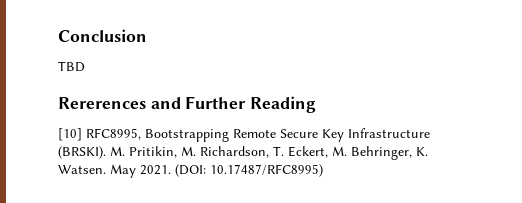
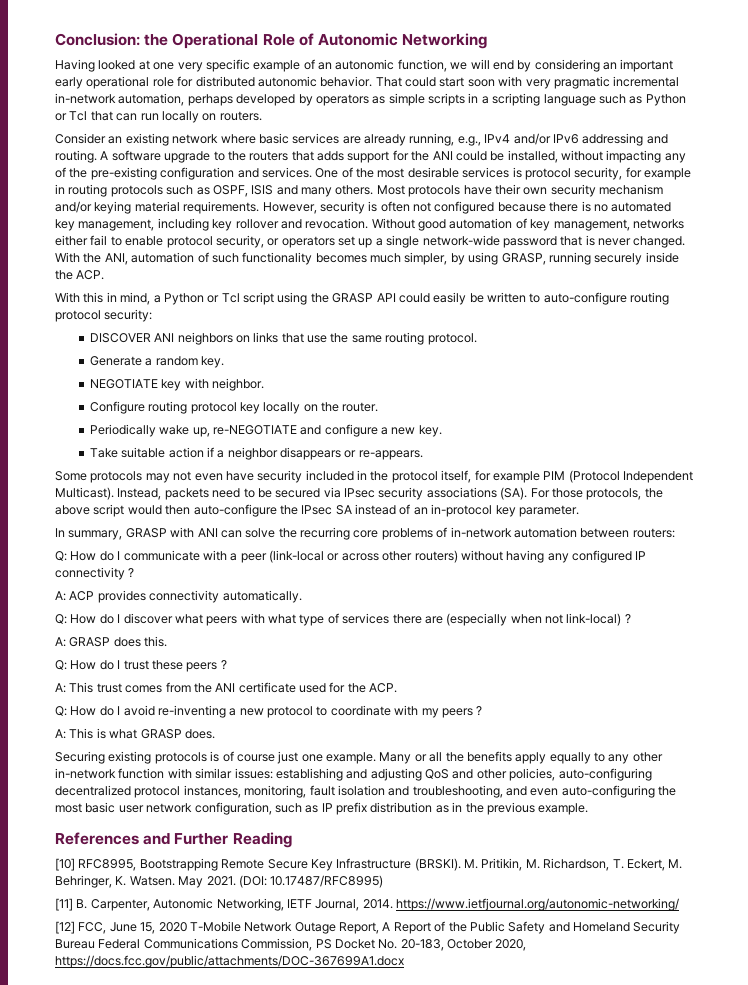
[58,29,147,42] [58,61,85,72] [58,97,146,109] Conclusion // TBD // Rererences -> [55,33,488,49] [55,59,674,72] [55,76,680,89] [55,93,686,106] [55,111,262,123] [55,133,668,146] [55,150,686,163] [55,167,691,180] [55,184,663,197] [55,201,672,214] [55,218,684,231] [55,235,686,248] [55,252,679,265] [55,270,105,280] [55,292,670,305] [55,309,153,322] [89,332,477,345] [89,356,224,368] [89,378,264,391] [89,401,379,414] [89,424,442,437] [89,447,423,460] [55,470,693,483] [55,487,663,500] [55,504,579,517] [55,527,675,540] [55,550,647,563] [55,567,135,580] [55,590,302,603] [55,613,631,626] [55,636,168,647] [55,660,227,672] [55,682,398,693] [55,705,483,718] [55,728,215,739] [55,751,663,764] [55,768,652,781] [55,785,677,798] [55,802,589,815] [55,832,139,845] Conclusion: the Operational Role of Autonomic Networking // Having looked at one very specific example of an autonomic function, we will end by considering an important early operational role for distributed autonomic behavior. That could start soon with very pragmatic incremental in-network automation, perhaps developed by operators as simple scripts in a scripting language such as Python or Tcl that can run locally on routers. // Consider an existing network where basic services are already running, e.g., IPv4 and/or IPv6 addressing and routing. A software upgrade to the routers that adds support for the ANI could be installed, without impacting any of the pre-existing configuration and services. One of the most desirable services is protocol security, for example in routing protocols such as OSPF, ISIS and many others. Most protocols have their own security mechanism and/or keying material requirements. However, security is often not configured because there is no automated key management, including key rollover and revocation. Without good automation of key management, networks either fail to enable protocol security, or operators set up a single network-wide password that is never changed. With the ANI, automation of such functionality becomes much simpler, by using GRASP, running securely inside the ACP. // With this in mind, a Python or Tcl script using the GRASP API could easily be written to auto-configure routing protocol security: // DISCOVER ANI neighbors on links that use the same routing protocol. // Generate a random key. // NEGOTIATE key with neighbor. // Configure routing protocol key locally on the router. // Periodically wake up, re-NEGOTIATE and configure a new key. // Take suitable action if a neighbor disappears or re-appears. // Some protocols may not even have security included in the protocol itself, for example PIM (Protocol Independent Multicast). Instead, packets need to be secured via IPsec security associations (SA). For those protocols, the above script would then auto-configure the IPsec SA instead of an in-protocol key parameter. // In summary, GRASP with ANI can solve the recurring core problems of in-network automation between routers: // Q: How do I communicate with a peer (link-local or across other routers) without having any configured IP connectivity ? // A: ACP provides connectivity automatically. // Q: How do I discover what peers with what type of services there are (especially when not link-local) ? // A: GRASP does this. // Q: How do I trust these peers ? // A: This trust comes from the ANI certificate used for the ACP. // Q: How do I avoid re-inventing a new protocol to coordinate with my peers ? // A: This is what GRASP does. // Securing existing protocols is of course just one example. Many or all the benefits apply equally to any other in-network function with similar issues: establishing and adjusting QoS and other policies, auto-configuring decentralized protocol instances, monitoring, fault isolation and troubleshooting, and even auto-configuring the most basic user network configuration, such as IP prefix distribution as in the previous example. // References
(323, 170) none -> [55,898,679,911] [55,921,681,934] [55,938,527,951] [55,955,404,968] // [11] B. Carpenter, Autonomic Networking, IETF Journal, 2014. https://www.ietfjournal.org/autonomic-networking/ // [12] FCC, June 15, 2020 T-Mobile Network Outage Report, A Report of the Public Safety and Homeland Security Bureau Federal Communications Commission, PS Docket No. 20-183, October 2020, https://docs.fcc.gov/public/attachments/DOC-367699A1.docx

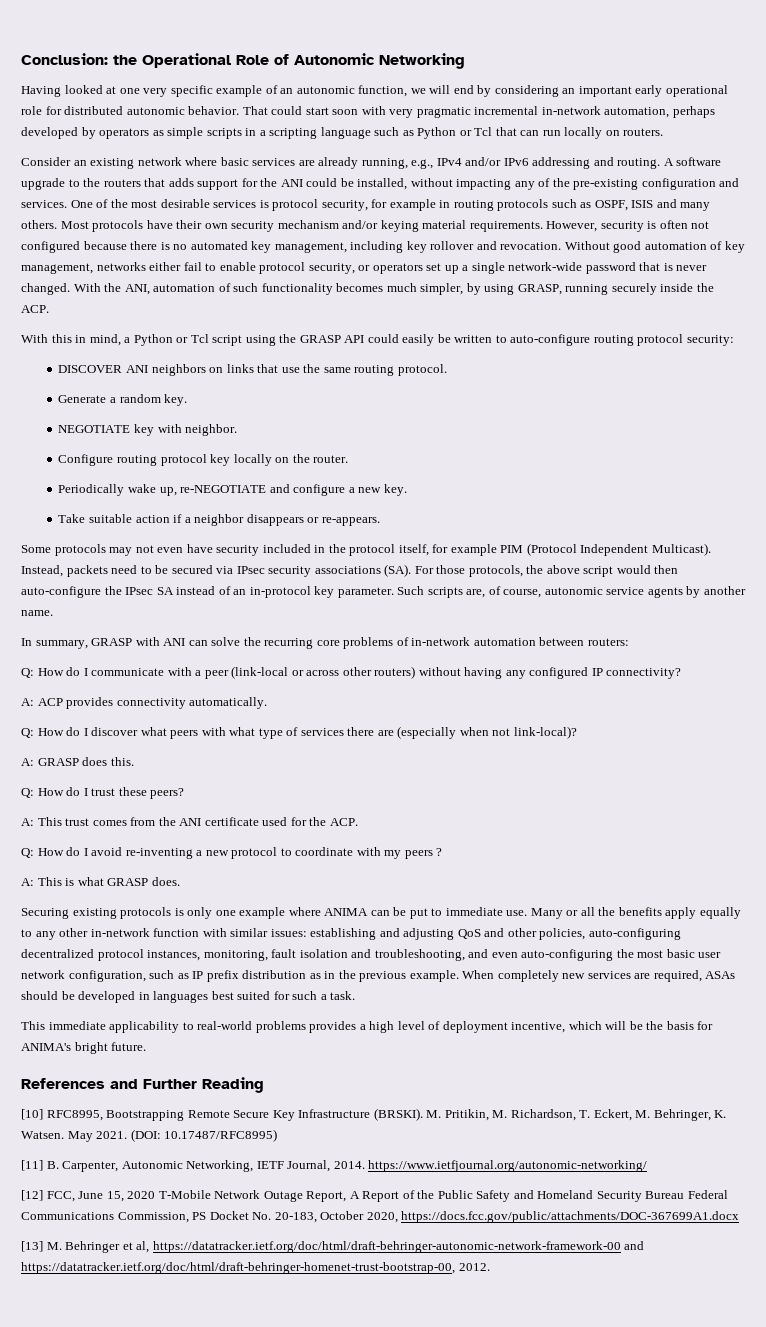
(579, 511) none -> [397,586,746,598] [21,610,53,616] Such scripts are, of course, autonomic service agents by another name.
[55,567,135,580] connectivity ? -> [606,668,682,679] connectivity?
[566,613,631,626] link-local) ? -> [513,726,577,739] link-local)?
[186,660,227,672] peers ? -> [150,788,185,799] peers?
[222,751,376,764] of course just one example. -> [187,907,528,919] only one example where ANIMA can be put to immediate use.
(589, 809) none -> [462,970,736,982] [21,991,356,1003] [21,1021,714,1033] [21,1042,147,1054] When completely new services are required, ASAs should be developed in languages best suited for such a task. // This immediate applicability to real-world problems provides a high level of deployment incentive, which will be the basis for ANIMA's bright future.
(404, 961) none -> [21,1241,645,1253] [21,1262,490,1274] // [13] M. Behringer et al, https://datatracker.ietf.org/doc/html/draft-behringer-autonomic-network-framework-00 and https://datatracker.ietf.org/doc/html/draft-behringer-homenet-trust-bootstrap-00, 2012.

